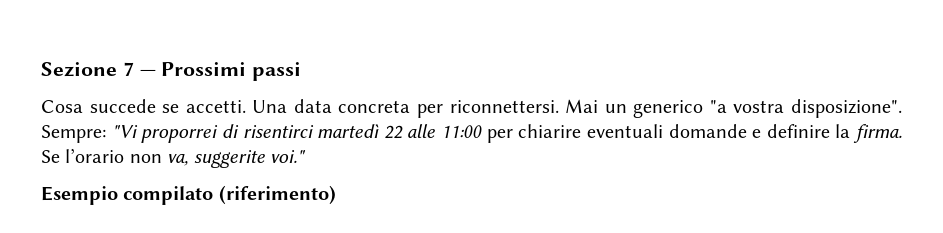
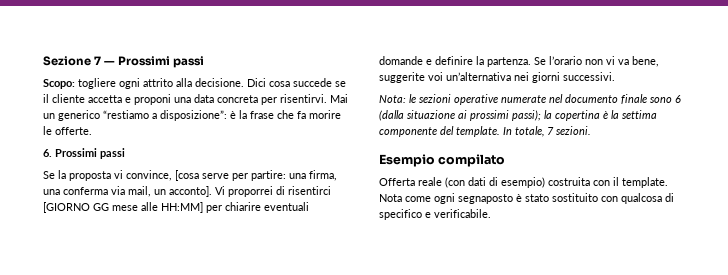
[41,99,288,113] Cosa succede se accetti. Una -> [43,78,346,89] [43,94,191,105] Scopo: togliere ogni attrito alla decisione. Dici cosa succede se il cliente accetta e proponi una
[449,100,559,113] riconnettersi. -> [280,94,327,103] risentirvi.
[709,99,902,118] [41,124,482,143] "a vostra disposizione". Sempre: "Vi proporrei di risentirci martedì 22 alle 11:00 -> [103,110,341,121] [43,126,92,135] [43,148,125,159] [43,170,337,181] [43,186,331,197] [43,202,203,213] “restiamo a disposizione”: è la frase che fa morire le offerte. // 6. Prossimi passi // Se la proposta vi convince, [cosa serve per partire: una firma, una conferma via mail, un acconto]. Vi proporrei di risentirci [GIORNO GG mese alle HH:MM]
[853,124,902,143] firma. -> [487,57,531,67] partenza.
[167,150,306,168] [41,185,336,205] va, suggerite voi." // Esempio compilato (riferimento) -> [606,56,659,67] [379,72,615,83] [379,94,681,105] [379,110,657,121] [379,126,591,137] [379,154,506,167] [379,177,668,188] [379,193,674,204] [379,209,491,220] vi va bene, suggerite voi un’alternativa nei giorni successivi. // Nota: le sezioni operative numerate nel documento finale sono 6 (dalla situazione ai prossimi passi); la copertina è la settima componente del template. In totale, 7 sezioni. // Esempio compilato // Offerta reale (con dati di esempio) costruita con il template. Nota come ogni segnaposto è stato sostituito con qualcosa di specifico e verificabile.

